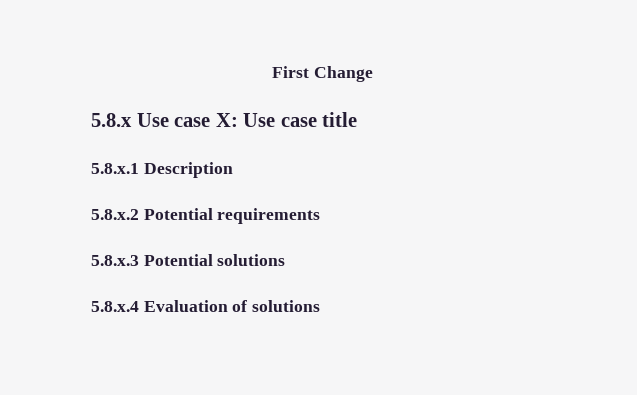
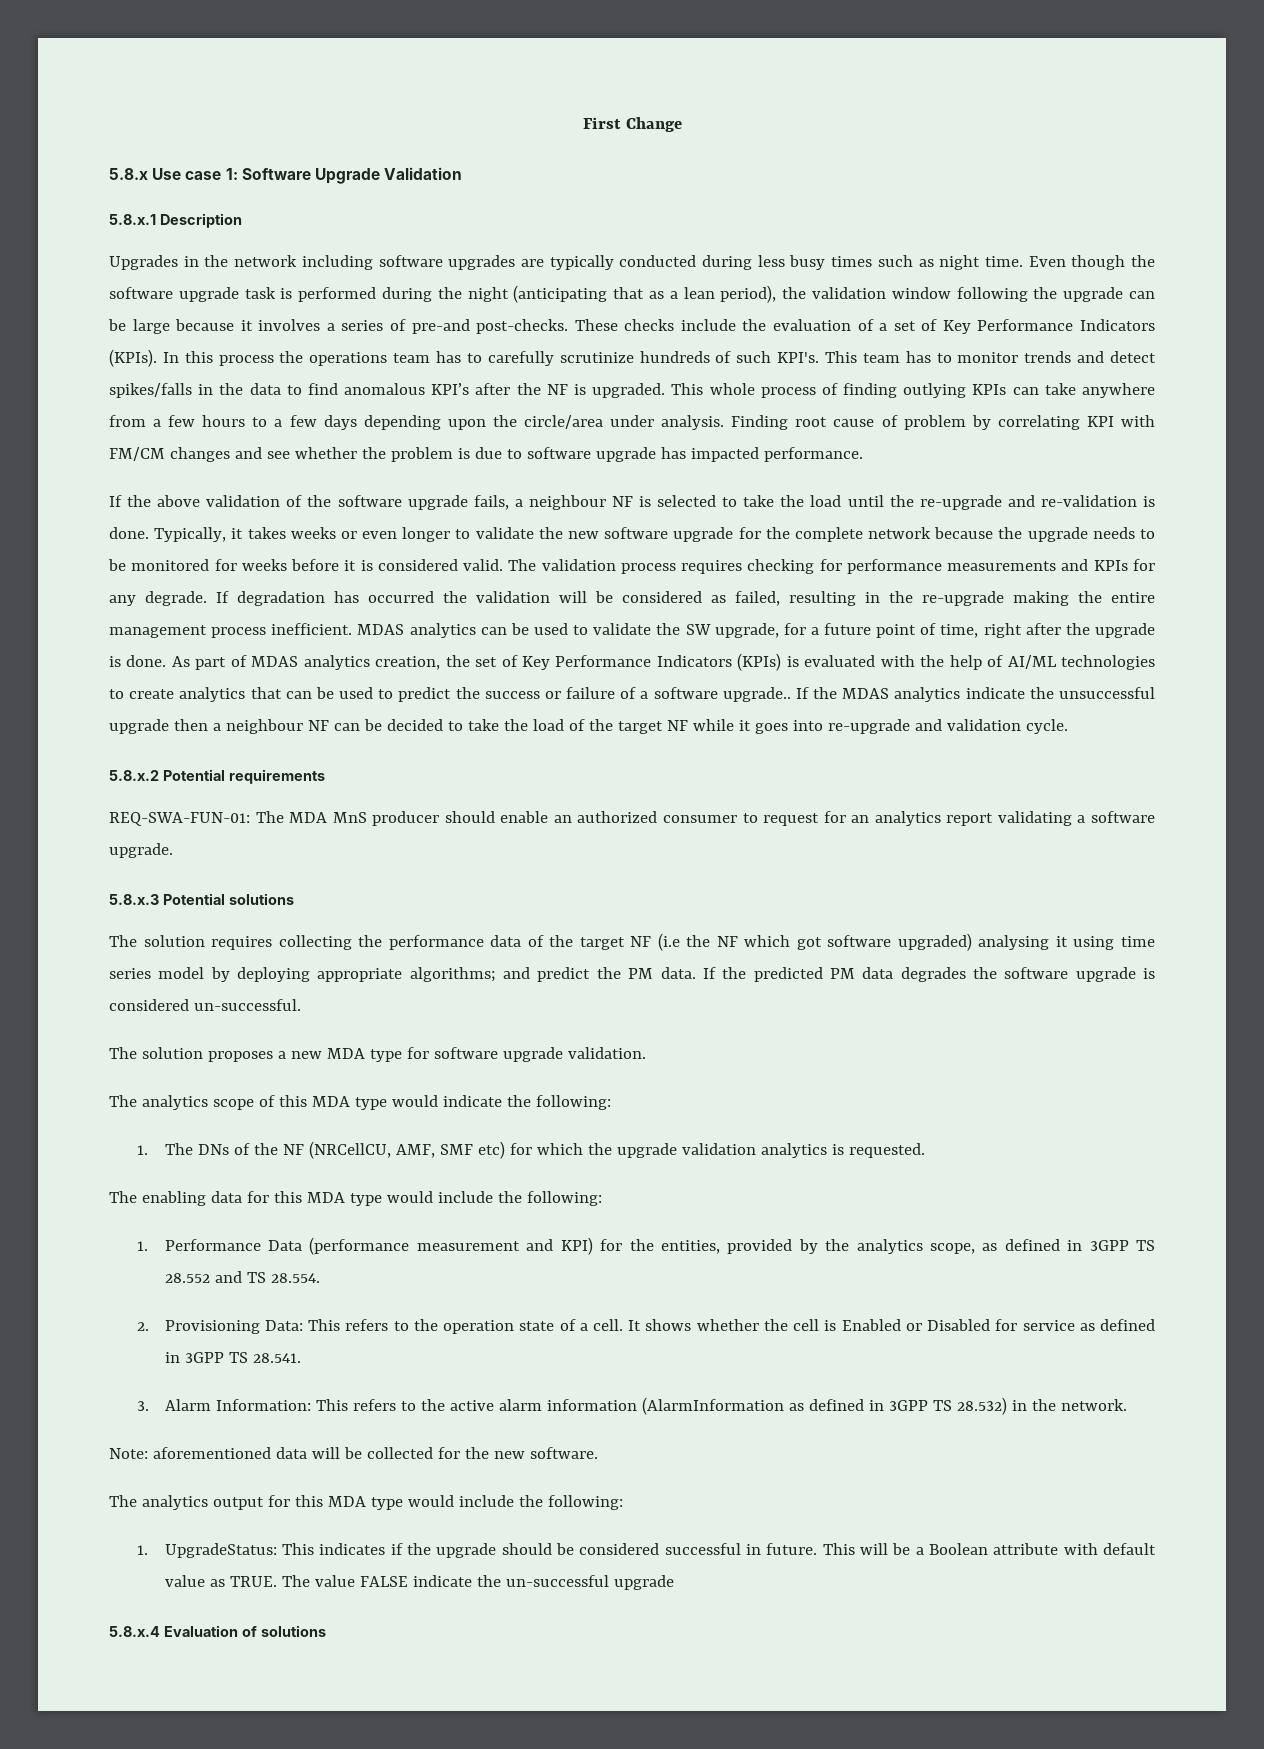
[215,112,358,127] [91,162,233,178] [91,208,321,224] [91,254,286,266] X: Use case title // 5.8.x.1 Description // 5.8.x.2 Potential requirements // 5.8.x.3 Potential solutions -> [225,167,463,184] [109,213,242,228] [109,255,1156,270] [109,285,1155,303] [108,319,1155,334] [109,349,1156,367] [109,383,1155,398] [109,415,1156,430] [109,447,863,462] [109,495,1155,510] [109,527,1155,542] [108,559,1156,574] [109,591,1155,606] [109,623,1155,638] [109,653,1156,671] [109,687,1155,702] [109,719,1068,734] [109,769,325,784] [109,811,1155,826] [109,843,173,858] [109,893,294,905] [109,933,1155,951] [109,967,1156,982] [109,999,301,1011] [109,1047,646,1062] [109,1095,611,1110] [136,1141,925,1159] [109,1191,602,1206] [136,1237,1155,1255] [164,1271,320,1283] [136,1319,1155,1334] [164,1352,301,1363] [136,1397,1127,1415] [109,1447,598,1459] [109,1495,623,1510] [136,1543,1157,1558] [164,1575,674,1590] 1: Software Upgrade Validation // 5.8.x.1 Description // Upgrades in the network including software upgrades are typically conducted during less busy times such as night time. Even though the software upgrade task is performed during the night (anticipating that as a lean period), the validation window following the upgrade can be large because it involves a series of pre-and post-checks. These checks include the evaluation of a set of Key Performance Indicators (KPIs). In this process the operations team has to carefully scrutinize hundreds of such KPI's. This team has to monitor trends and detect spikes/falls in the data to find anomalous KPI’s after the NF is upgraded. This whole process of finding outlying KPIs can take anywhere from a few hours to a few days depending upon the circle/area under analysis. Finding root cause of problem by correlating KPI with FM/CM changes and see whether the problem is due to software upgrade has impacted performance. // If the above validation of the software upgrade fails, a neighbour NF is selected to take the load until the re-upgrade and re-validation is done. Typically, it takes weeks or even longer to validate the new software upgrade for the complete network because the upgrade needs to be monitored for weeks before it is considered valid. The validation process requires checking for performance measurements and KPIs for any degrade. If degradation has occurred the validation will be considered as failed, resulting in the re-upgrade making the entire management process inefficient. MDAS analytics can be used to validate the SW upgrade, for a future point of time, right after the upgrade is done. As part of MDAS analytics creation, the set of Key Performance Indicators (KPIs) is evaluated with the help of AI/ML technologies to create analytics that can be used to predict the success or failure of a software upgrade.. If the MDAS analytics indicate the unsuccessful upgrade then a neighbour NF can be decided to take the load of the target NF while it goes into re-upgrade and validation cycle. // 5.8.x.2 Potential requirements // REQ-SWA-FUN-01: The MDA MnS producer should enable an authorized consumer to request for an analytics report validating a software upgrade. // 5.8.x.3 Potential solutions // The solution requires collecting the performance data of the target NF (i.e the NF which got software upgraded) analysing it using time series model by deploying appropriate algorithms; and predict the PM data. If the predicted PM data degrades the software upgrade is considered un-successful. // The solution proposes a new MDA type for software upgrade validation. // The analytics scope of this MDA type would indicate the following: // 1. The DNs of the NF (NRCellCU, AMF, SMF etc) for which the upgrade validation analytics is requested. // The enabling data for this MDA type would include the following: // 1. Performance Data (performance measurement and KPI) for the entities, provided by the analytics scope, as defined in 3GPP TS 28.552 and TS 28.554. // 2. Provisioning Data: This refers to the operation state of a cell. It shows whether the cell is Enabled or Disabled for service as defined in 3GPP TS 28.541. // 3. Alarm Information: This refers to the active alarm information (AlarmInformation as defined in 3GPP TS 28.532) in the network. // Note: aforementioned data will be collected for the new software. // The analytics output for this MDA type would include the following: // 1. UpgradeStatus: This indicates if the upgrade should be considered successful in future. This will be a Boolean attribute with default value as TRUE. The value FALSE indicate the un-successful upgrade

